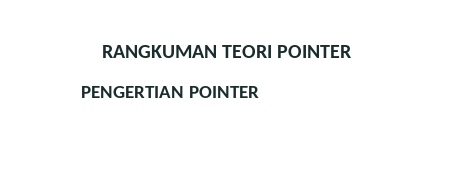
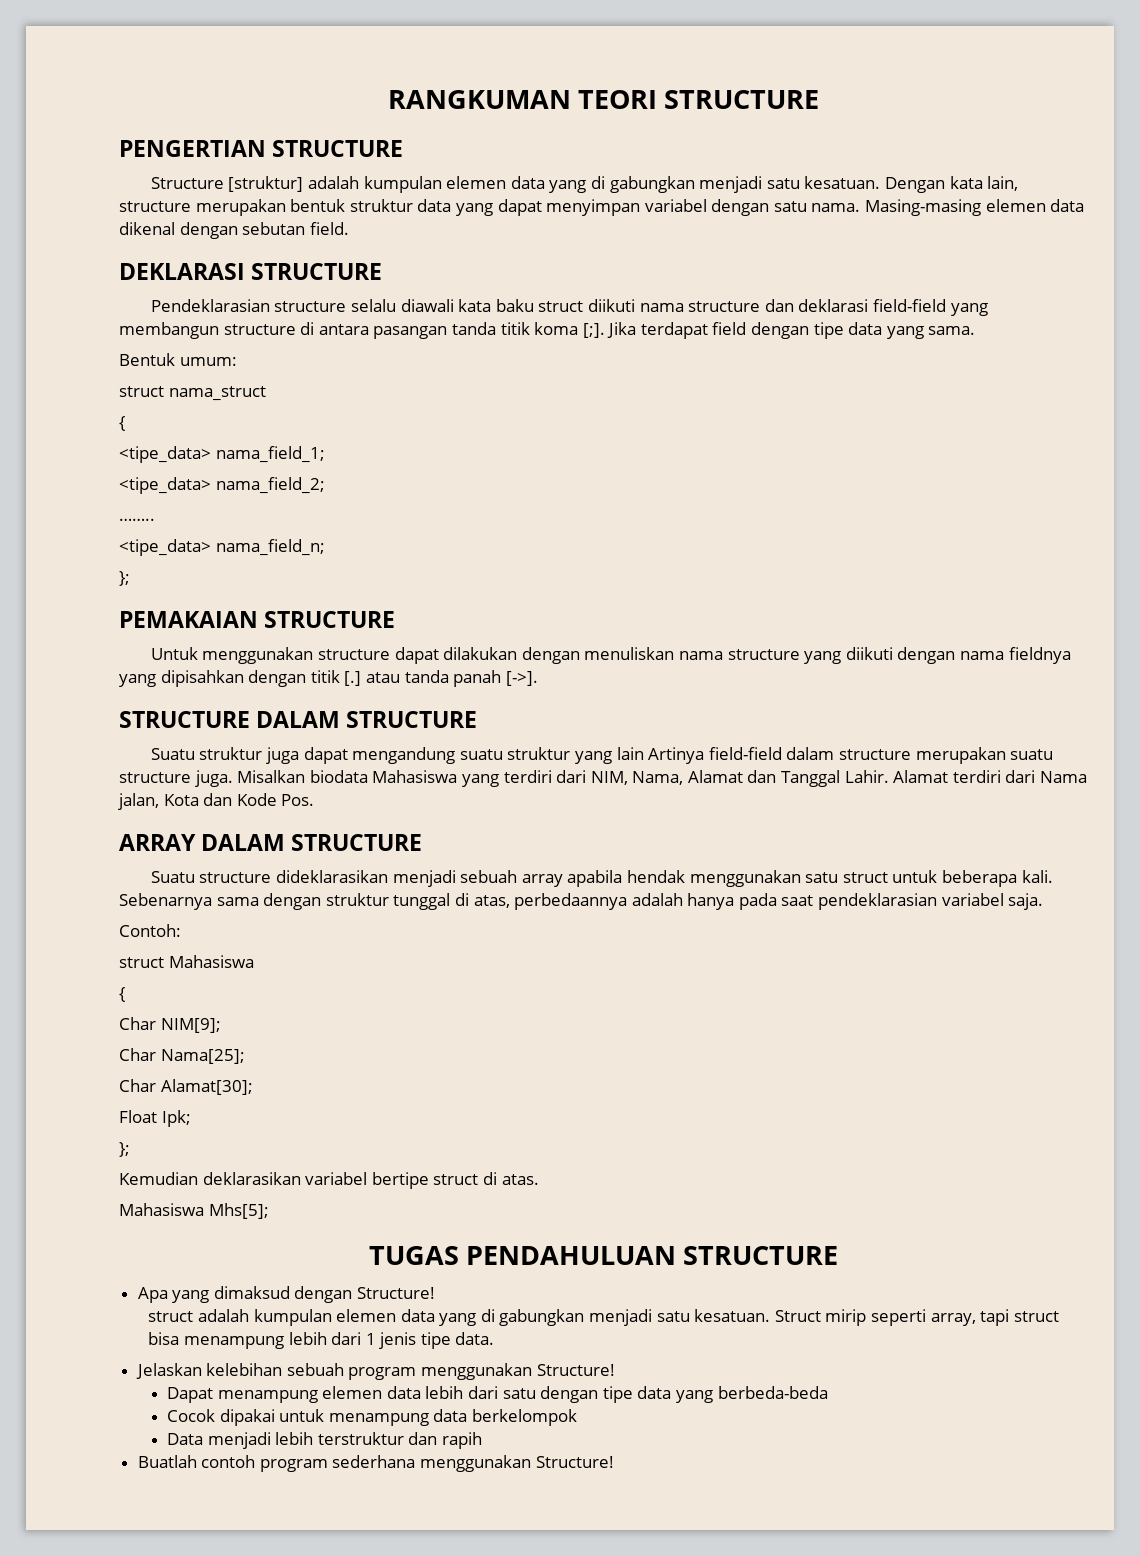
[277,45,353,58] POINTER -> [664,90,820,109] STRUCTURE
[188,86,259,98] POINTER -> [272,140,404,157] [150,176,1019,193] [119,199,1085,216] [119,222,349,239] [119,263,383,280] [150,299,988,316] [119,322,976,339] [119,353,237,366] [119,386,266,401] [119,416,125,431] [119,446,325,463] [119,477,325,494] [119,518,155,521] [119,539,325,556] [119,571,130,586] [119,611,396,628] [150,647,1071,664] [119,670,538,687] [119,711,478,728] [150,747,1054,764] [119,770,1088,787] [118,793,315,810] [119,834,423,851] [150,870,1053,887] [119,893,1044,910] [119,924,181,937] [119,955,254,968] [119,987,125,1002] [119,1017,221,1033] [119,1048,245,1064] [119,1079,253,1095] [119,1110,191,1127] [119,1142,130,1157] [119,1172,539,1189] [119,1203,269,1219] [368,1246,839,1265] [137,1286,436,1303] [148,1309,1059,1326] [148,1332,495,1349] [135,1363,615,1380] [167,1386,828,1403] [167,1409,578,1426] [167,1432,483,1449] [137,1455,614,1472] STRUCTURE // Structure [struktur] adalah kumpulan elemen data yang di gabungkan menjadi satu kesatuan. Dengan kata lain, structure merupakan bentuk struktur data yang dapat menyimpan variabel dengan satu nama. Masing-masing elemen data dikenal dengan sebutan field. // DEKLARASI STRUCTURE // Pendeklarasian structure selalu diawali kata baku struct diikuti nama structure dan deklarasi field-field yang membangun structure di antara pasangan tanda titik koma [;]. Jika terdapat field dengan tipe data yang sama. // Bentuk umum: // struct nama_struct // { // <tipe_data> nama_field_1; // <tipe_data> nama_field_2; // …….. // <tipe_data> nama_field_n; // }; // PEMAKAIAN STRUCTURE // Untuk menggunakan structure dapat dilakukan dengan menuliskan nama structure yang diikuti dengan nama fieldnya yang dipisahkan dengan titik [.] atau tanda panah [->]. // STRUCTURE DALAM STRUCTURE // Suatu struktur juga dapat mengandung suatu struktur yang lain Artinya field-field dalam structure merupakan suatu structure juga. Misalkan biodata Mahasiswa yang terdiri dari NIM, Nama, Alamat dan Tanggal Lahir. Alamat terdiri dari Nama jalan, Kota dan Kode Pos. // ARRAY DALAM STRUCTURE // Suatu structure dideklarasikan menjadi sebuah array apabila hendak menggunakan satu struct untuk beberapa kali. Sebenarnya sama dengan struktur tunggal di atas, perbedaannya adalah hanya pada saat pendeklarasian variabel saja. // Contoh: // struct Mahasiswa // { // Char NIM[9]; // Char Nama[25]; // Char Alamat[30]; // Float Ipk; // }; // Kemudian deklarasikan variabel bertipe struct di atas. // Mahasiswa Mhs[5]; // TUGAS PENDAHULUAN STRUCTURE // Apa yang dimaksud dengan Structure! // struct adalah kumpulan elemen data yang di gabungkan menjadi satu kesatuan. Struct mirip seperti array, tapi struct bisa menampung lebih dari 1 jenis tipe data. // Jelaskan kelebihan sebuah program menggunakan Structure! // Dapat menampung elemen data lebih dari satu dengan tipe data yang berbeda-beda // Cocok dipakai untuk menampung data berkelompok // Data menjadi lebih terstruktur dan rapih // Buatlah contoh program sederhana menggunakan Structure!

